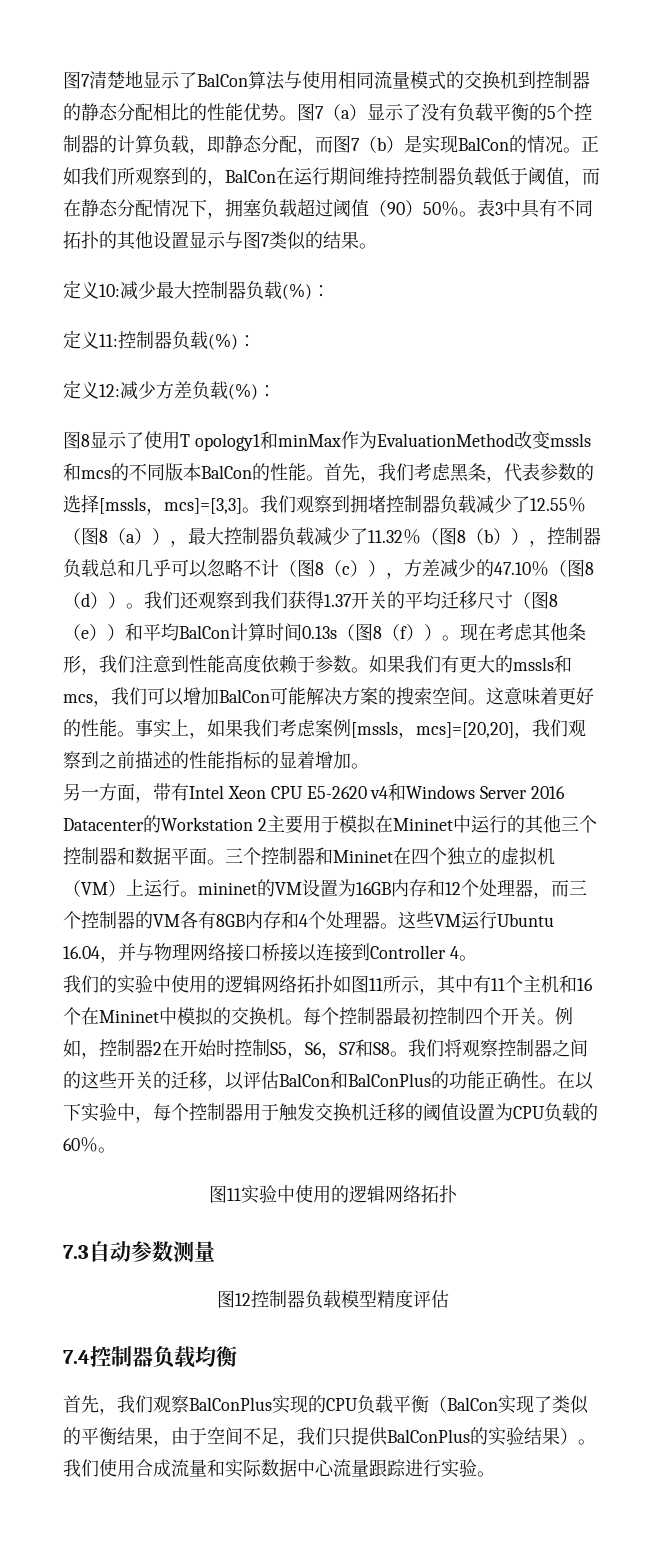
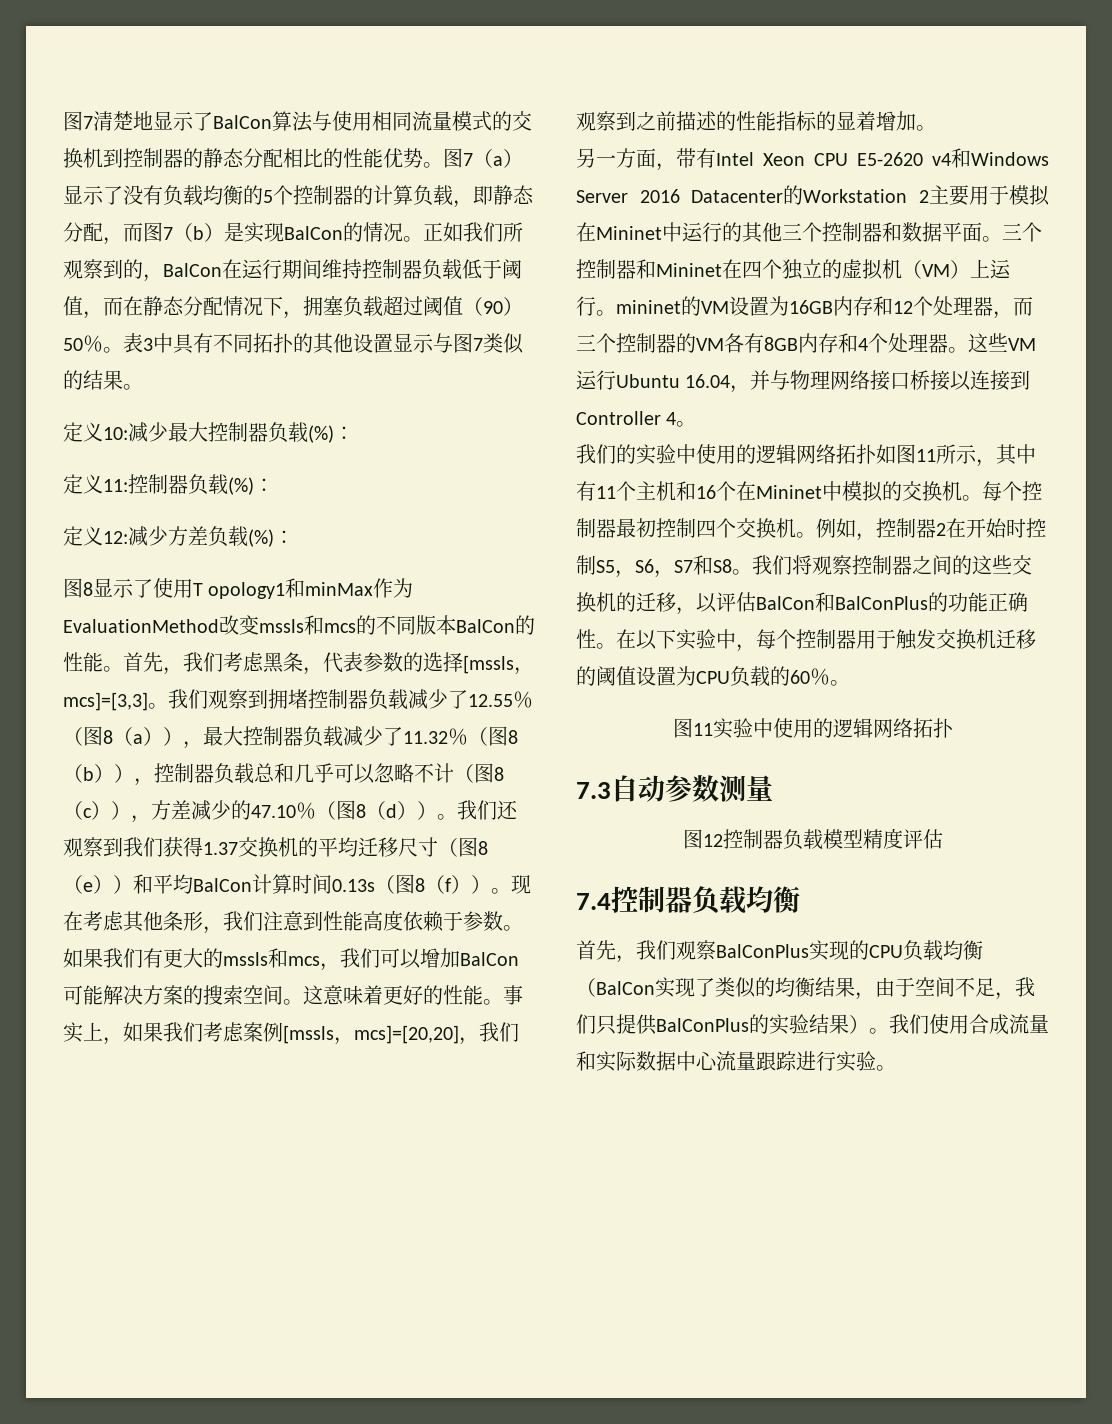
[493,103,511,121] 平 -> [203,185,223,205] 均
[351,591,387,609] 开关 -> [238,837,298,857] 交换机
[501,1007,537,1025] 开关 -> [736,518,796,538] 交换机
[117,1071,153,1089] 开关 -> [1012,555,1032,575] [576,592,616,612] 交换机
[393,1395,411,1413] 平 -> [943,940,963,960] 均
[81,1427,99,1445] 平 -> [775,977,795,997] 均

